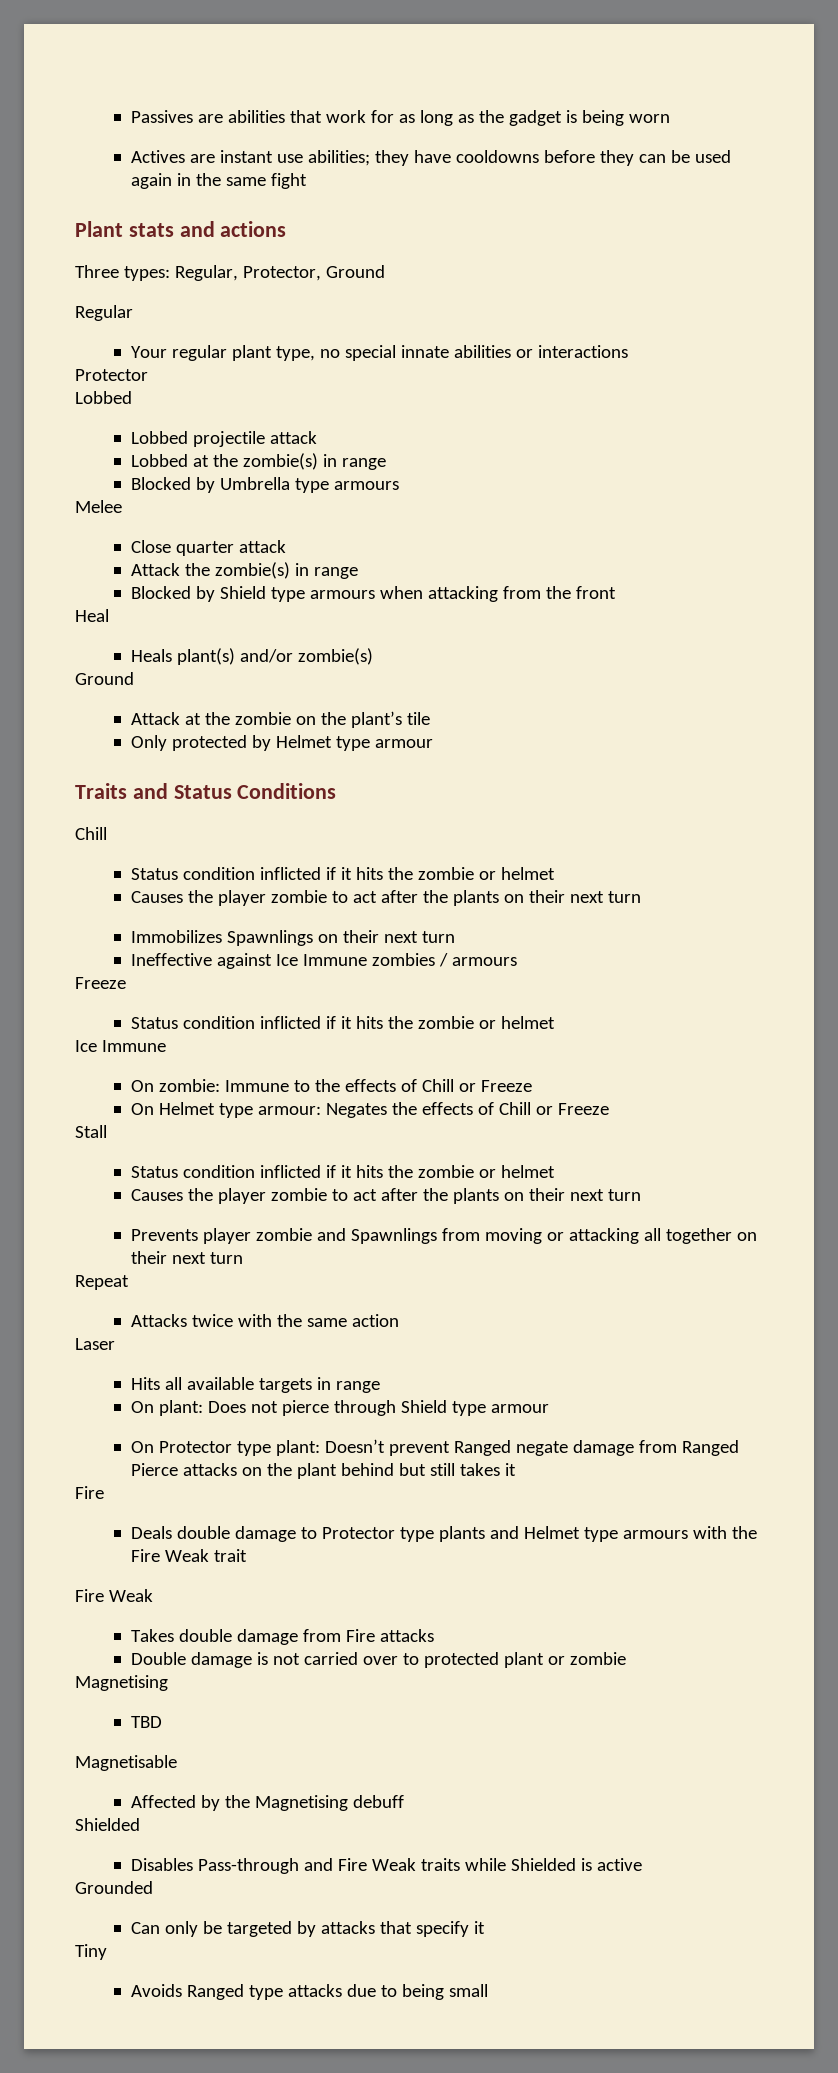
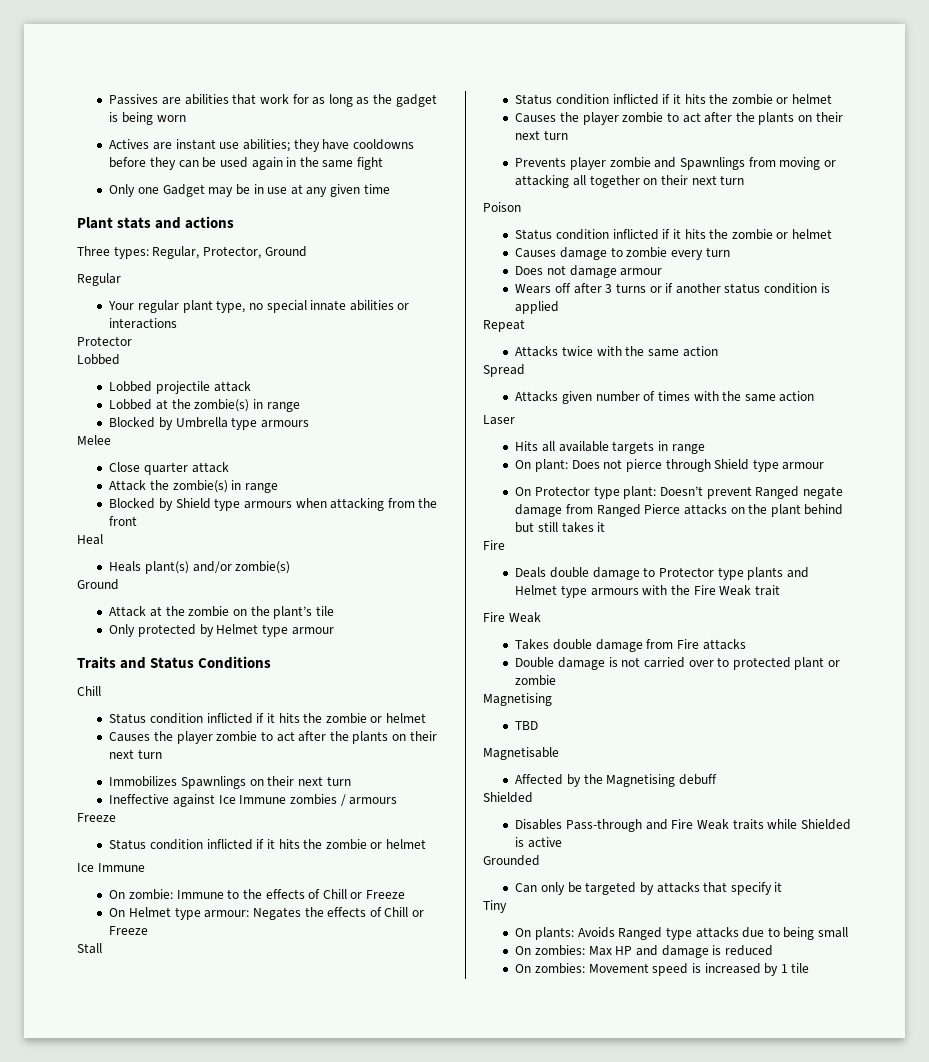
(307, 181) none -> [109,184,390,197] // Only one Gadget may be in use at any given time
(243, 1258) none -> [483,202,521,212] [515,229,833,240] [515,247,730,260] [515,265,663,278] [515,283,830,294] [515,301,560,314] // Poison // Status condition inflicted if it hits the zombie or helmet // Causes damage to zombie every turn // Does not damage armour // Wears off after 3 turns or if another status condition is applied
(399, 1320) none -> [483,364,525,377] [515,391,815,404] // Spread // Attacks given number of times with the same action
(107, 1952) none -> [515,927,574,940] On plants:
(488, 1990) none -> [515,945,773,958] [515,963,810,976] // On zombies: Max HP and damage is reduced // On zombies: Movement speed is increased by 1 tile

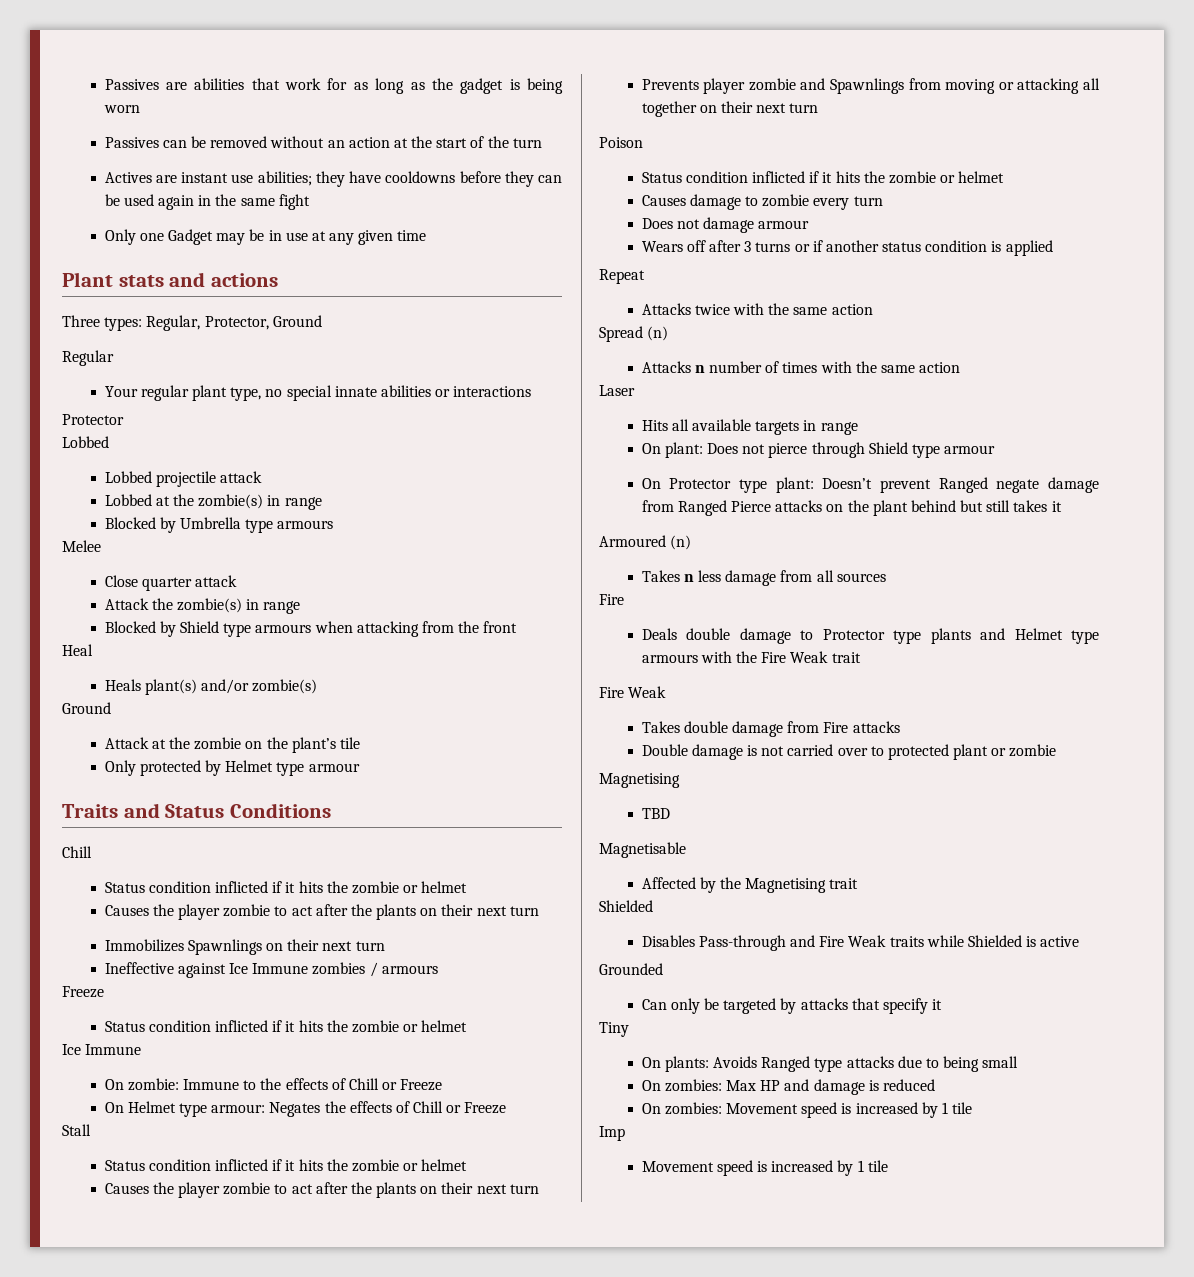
(186, 118) none -> [104,136,542,148] // Passives can be removed without an action at the start of the turn
[515,391,592,404] // Attacks given -> [647,326,669,341] [641,361,705,373] (n) // Attacks n
(606, 527) none -> [599,535,692,550] [641,570,886,586] // Armoured (n) // Takes n less damage from all sources
[678,774,717,785] debuff -> [829,878,859,889] trait
(810, 968) none -> [599,1126,625,1141] [641,1160,888,1176] // Imp // Movement speed is increased by 1 tile

